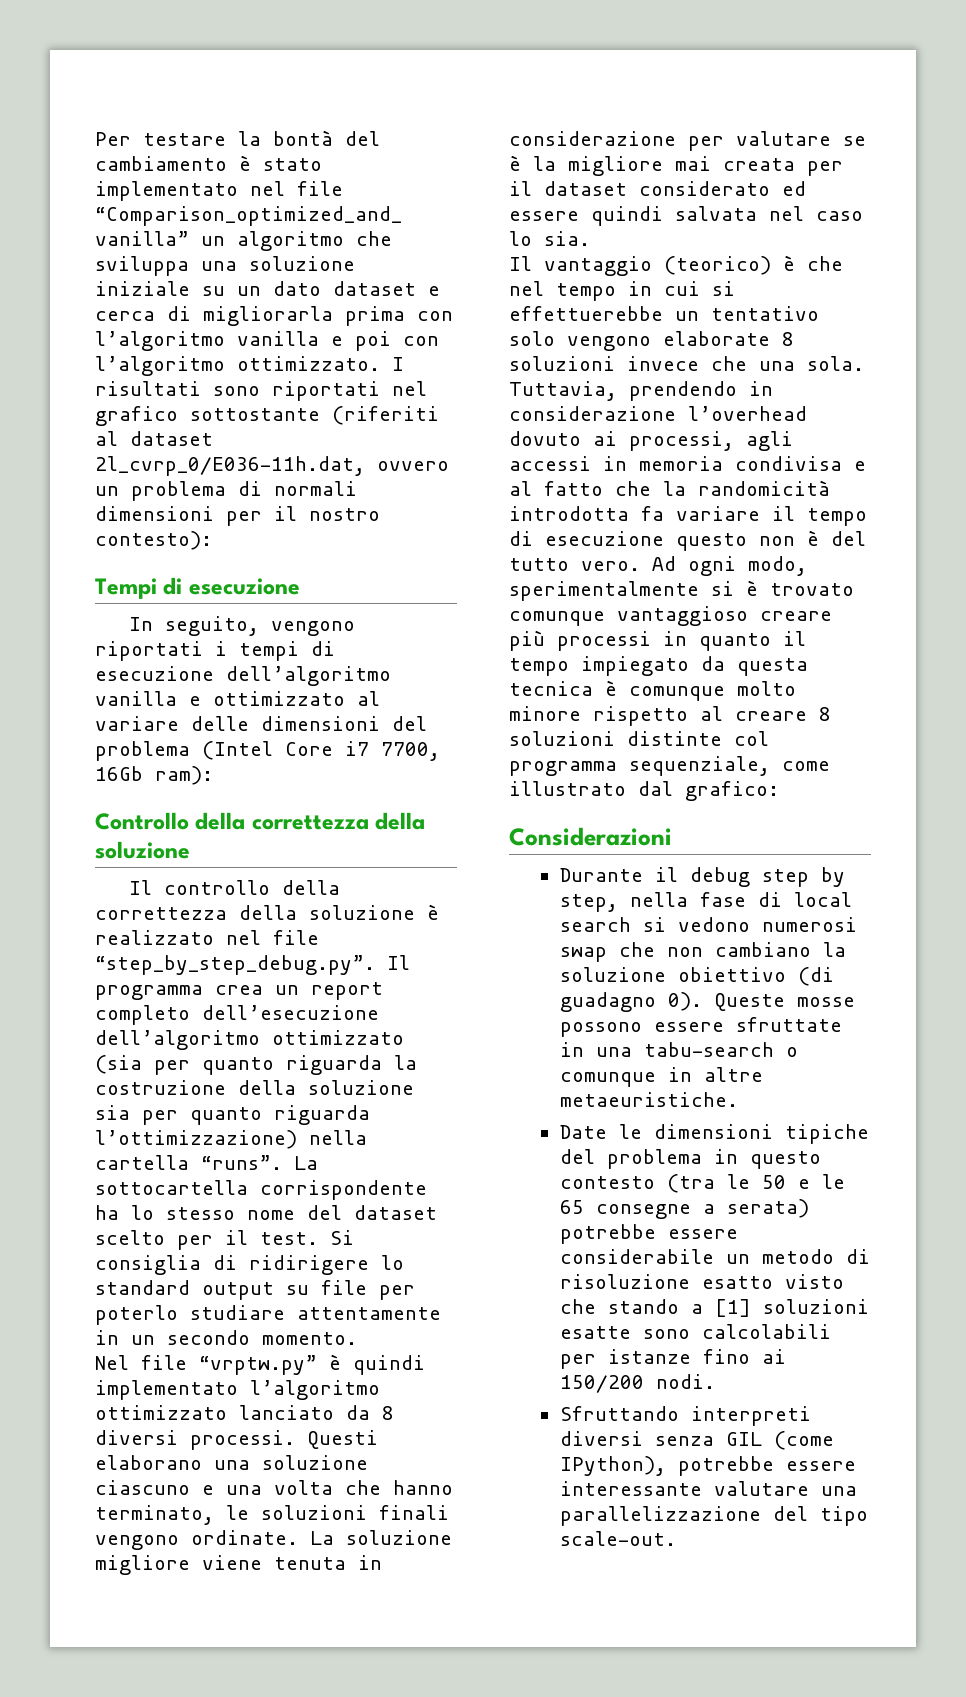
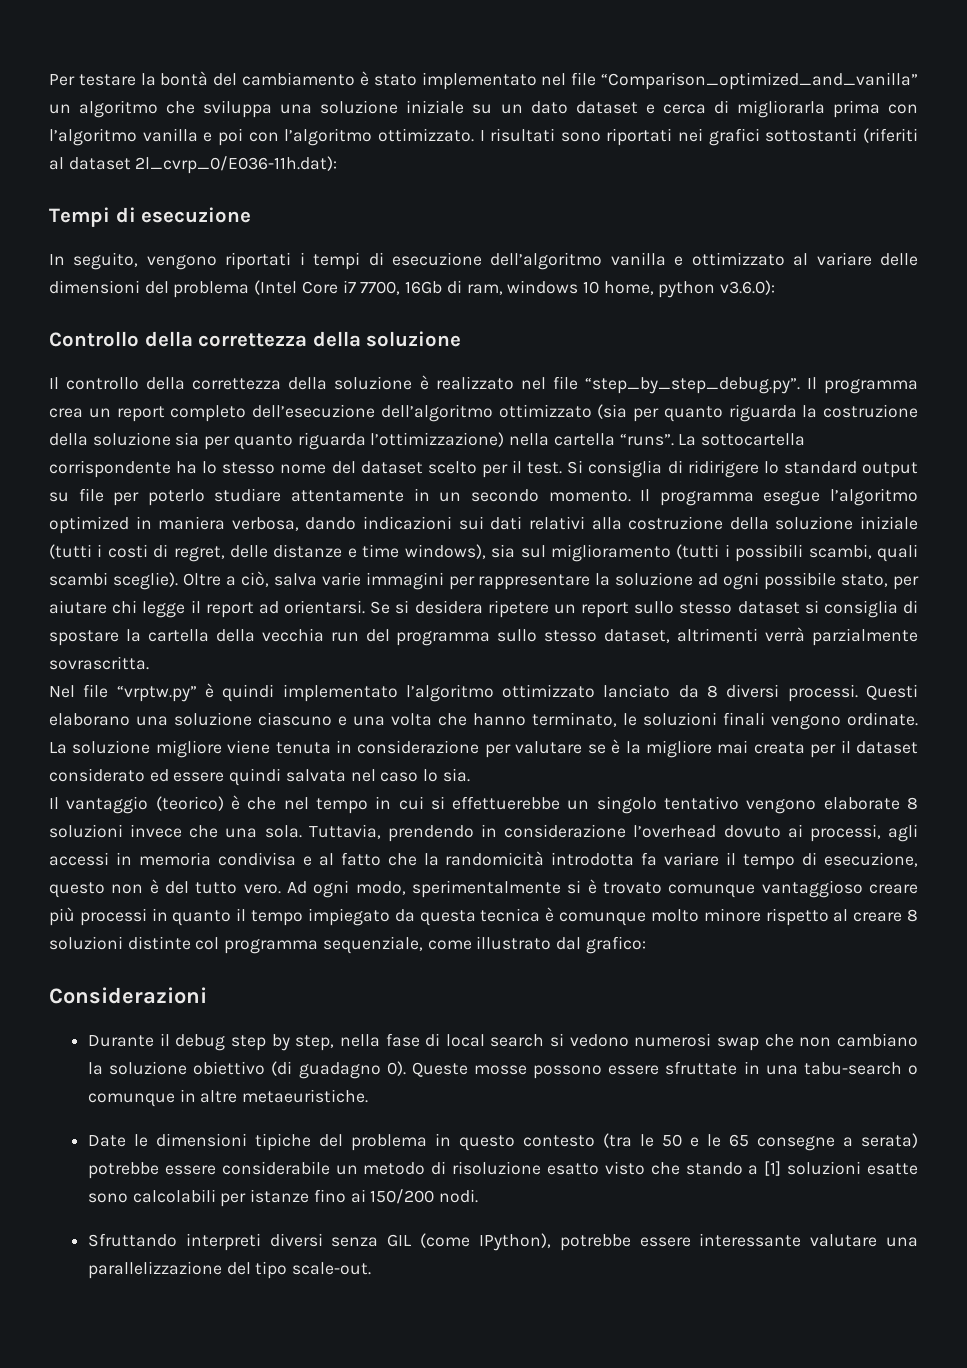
[392,381,427,396] [95,406,439,426] [95,431,213,446] [95,456,449,476] [95,481,357,501] [95,506,380,526] [95,531,212,550] nel grafico sottostante (riferiti al dataset 2l_cvrp_0/E036-11h.dat, ovvero un problema di normali dimensioni per il nostro contesto): -> [678,128,918,146] [49,156,338,174] nei grafici sottostanti (riferiti al dataset 2l_cvrp_0/E036-11h.dat):
[155,766,213,785] ram): -> [446,280,776,298] di ram, windows 10 home, python v3.6.0):
(357, 1338) none -> [640,488,919,506] [49,516,919,534] [49,544,918,562] [49,571,919,590] [49,600,918,618] [49,627,918,646] [49,656,149,670] Il programma esegue l’algoritmo optimized in maniera verbosa, dando indicazioni sui dati relativi alla costruzione della soluzione iniziale (tutti i costi di regret, delle distanze e time windows), sia sul miglioramento (tutti i possibili scambi, quali scambi sceglie). Oltre a ciò, salva varie immagini per rappresentare la soluzione ad ogni possibile stato, per aiutare chi legge il report ad orientarsi. Se si desidera ripetere un report sullo stesso dataset si consiglia di spostare la cartella della vecchia run del programma sullo stesso dataset, altrimenti verrà parzialmente sovrascritta.
[711,306,819,321] [509,331,555,346] tentativo solo -> [596,796,740,814] singolo tentativo
[545,531,664,546] esecuzione -> [824,852,918,867] esecuzione,

